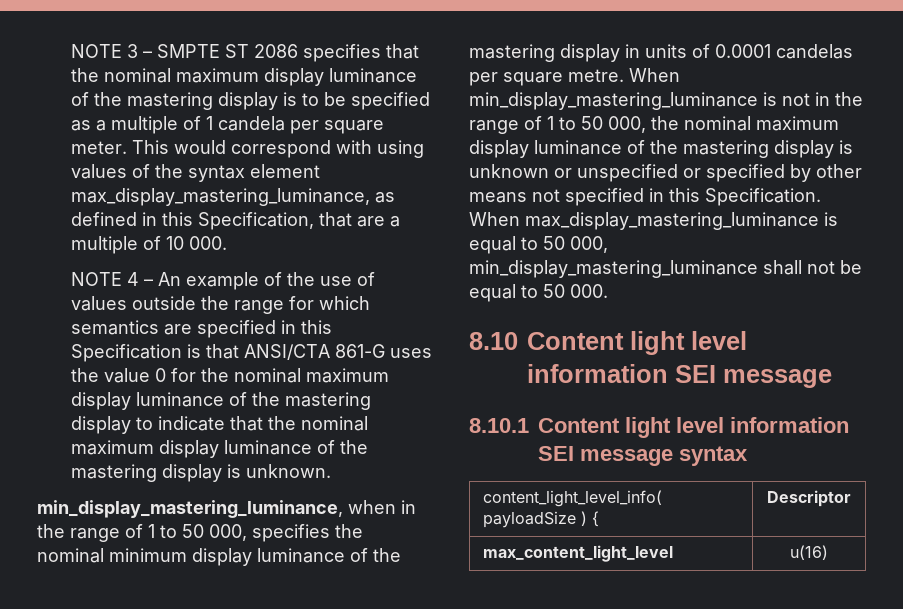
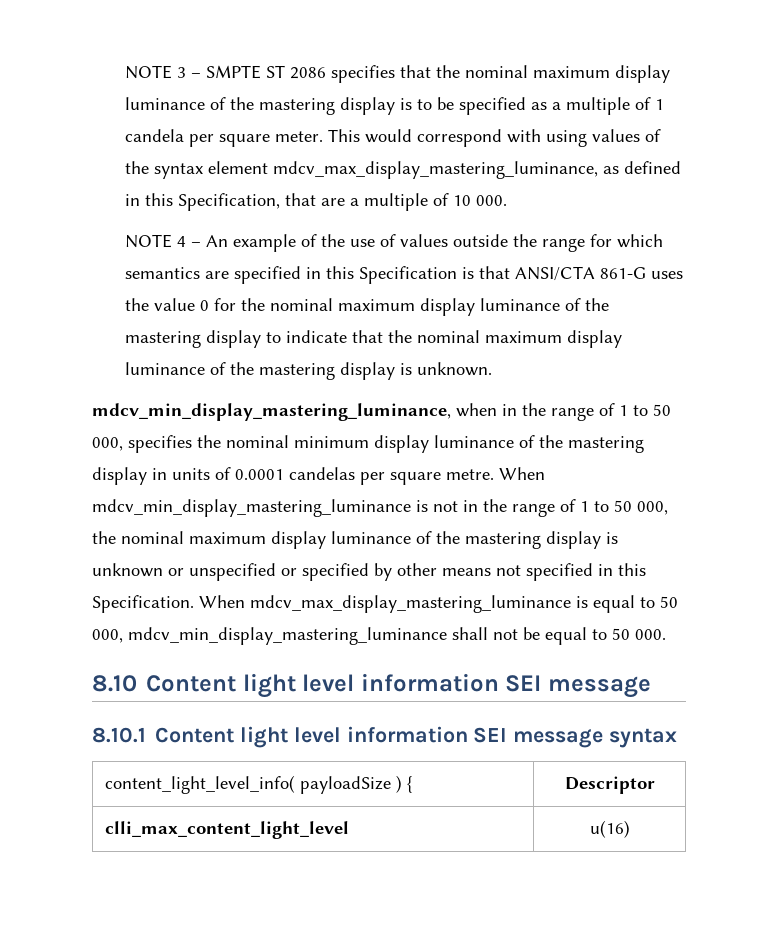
[70,188,370,206] max_display_mastering_luminance, -> [273,161,599,179] mdcv_max_display_mastering_luminance,
[37,500,343,518] min_display_mastering_luminance, -> [92,403,451,421] mdcv_min_display_mastering_luminance,
[469,92,758,110] min_display_mastering_luminance -> [92,499,411,517] mdcv_min_display_mastering_luminance
[525,212,819,230] max_display_mastering_luminance -> [250,595,571,613] mdcv_max_display_mastering_luminance
[469,260,758,278] min_display_mastering_luminance -> [128,627,447,645] mdcv_min_display_mastering_luminance
[482,545,673,562] max_content_light_level -> [104,821,349,839] clli_max_content_light_level

